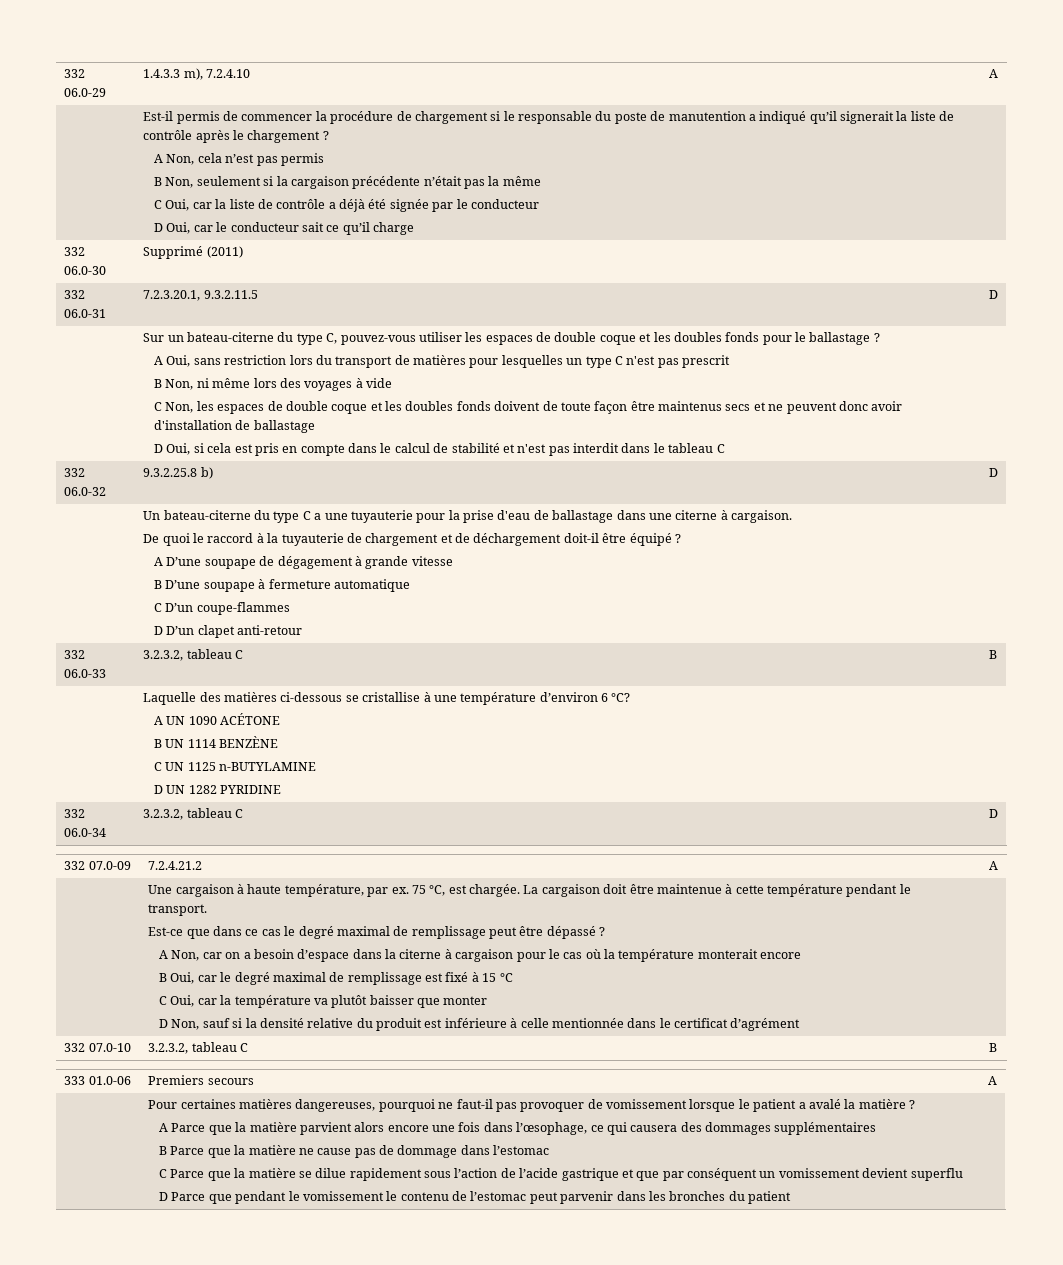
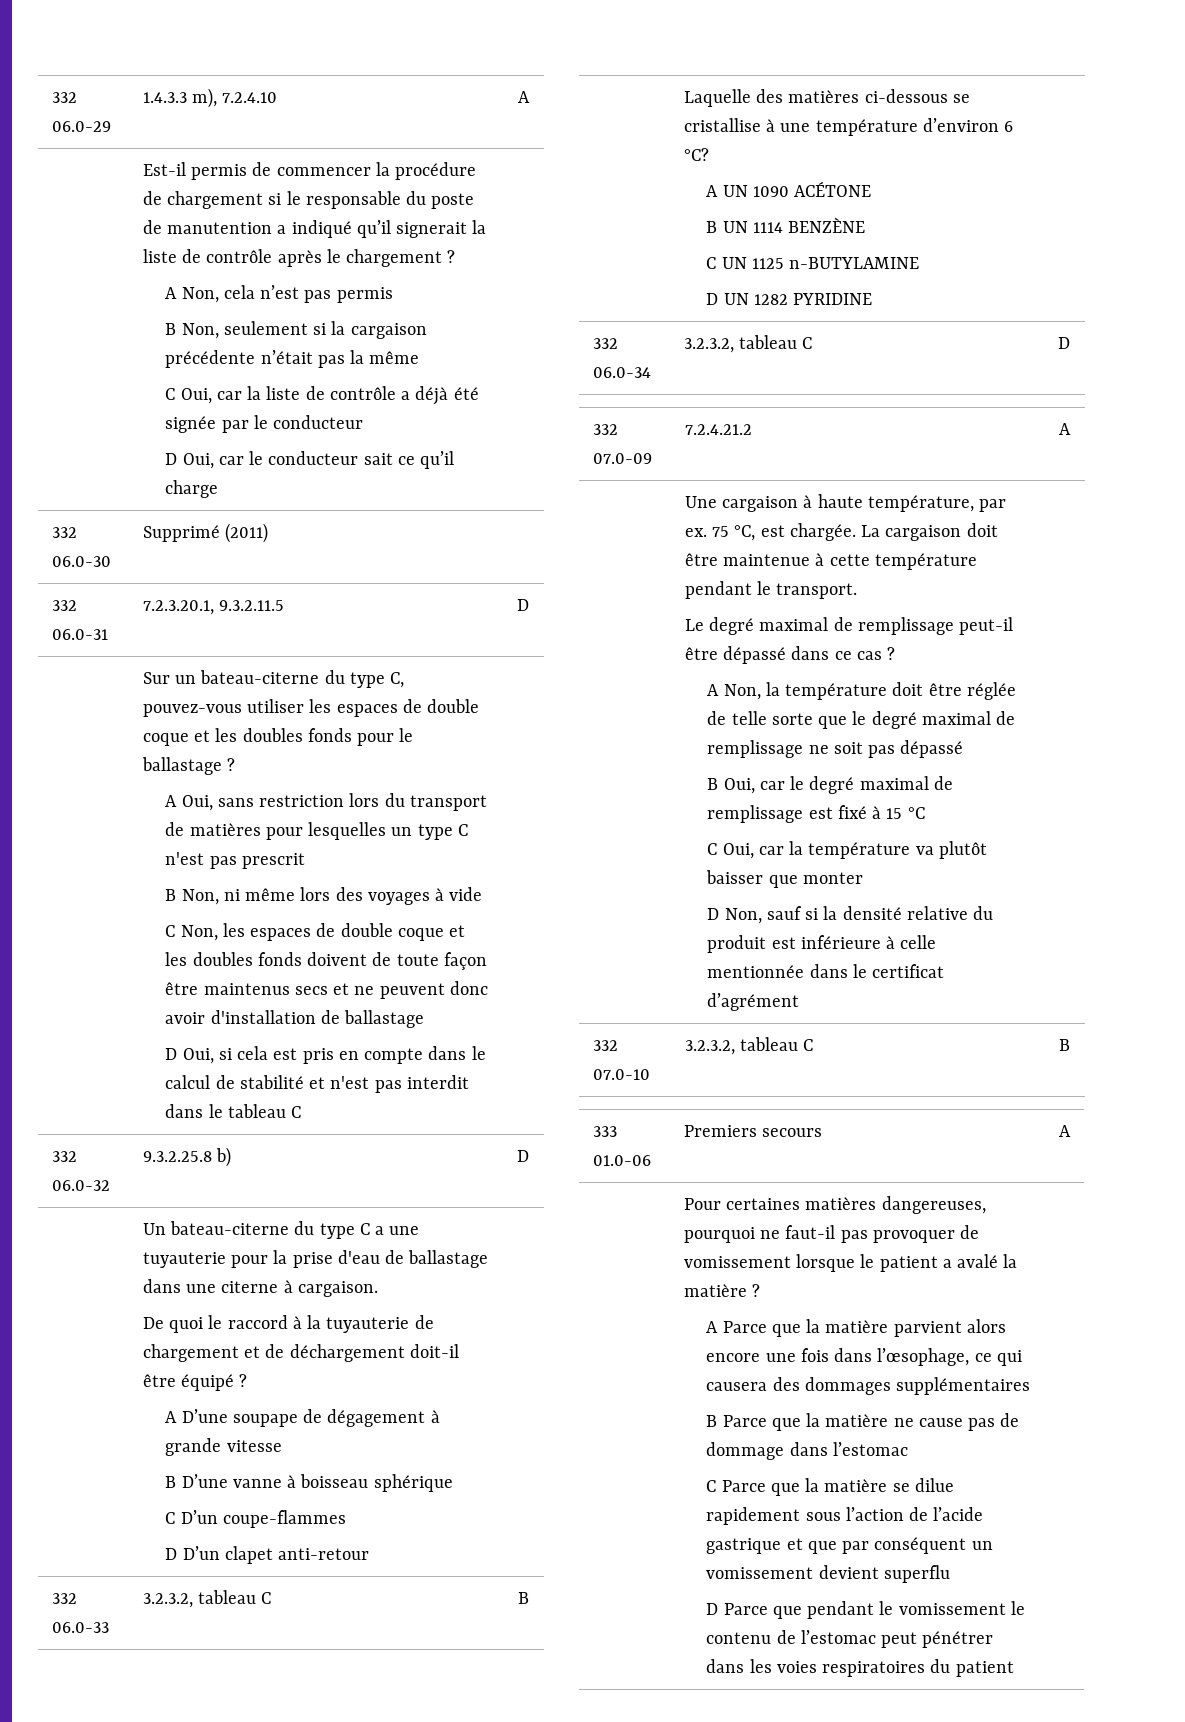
[203,579,410,592] soupape à fermeture automatique -> [232,1474,453,1492] vanne à boisseau sphérique
[148,926,606,939] [159,949,802,962] Est-ce que dans ce cas le degré maximal de remplissage peut être dépassé ? // A Non, car on a besoin d’espace dans la citerne à cargaison pour le cas où la température monterait encore -> [684,617,1014,635] [684,646,896,664] [707,682,1016,700] [707,711,1016,729] [707,740,964,758] Le degré maximal de remplissage peut-il être dépassé dans ce cas ? // A Non, la température doit être réglée de telle sorte que le degré maximal de remplissage ne soit pas dépassé
[560,1191,614,1204] parvenir -> [922,1631,994,1648] pénétrer
[669,1191,726,1201] bronches -> [776,1661,926,1677] voies respiratoires

